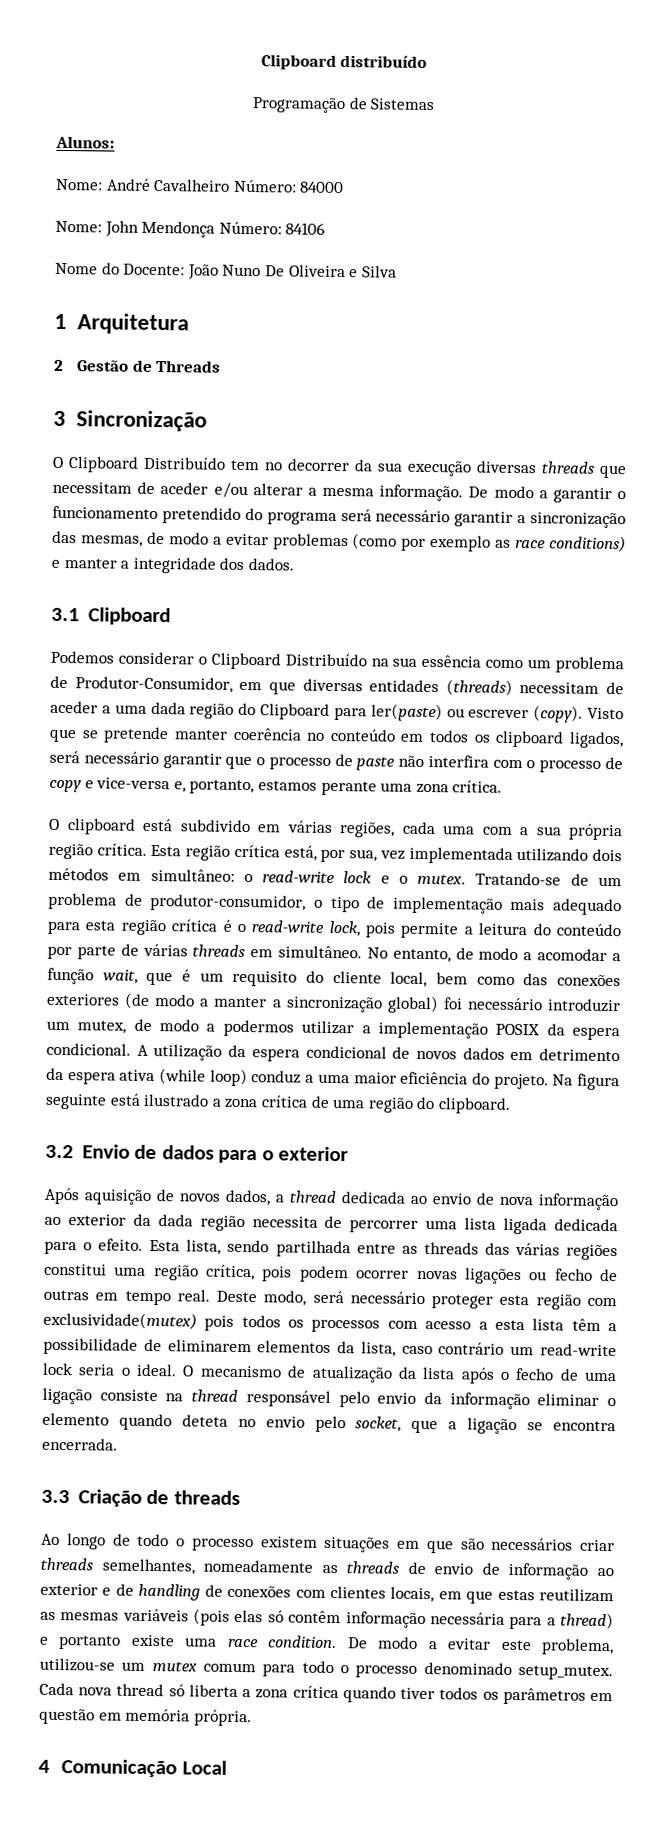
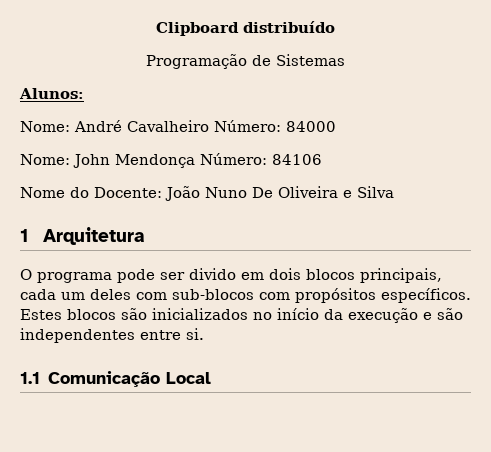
[54,359,222,373] [53,410,208,432] [52,456,627,479] [52,481,626,504] [52,505,626,529] [52,530,626,553] [51,556,294,574] [51,607,171,626] [50,650,624,674] [50,675,624,696] [50,700,624,723] [49,726,624,749] [49,750,623,773] [49,777,503,796] [48,818,623,841] [48,843,623,864] [48,867,622,887] [48,892,622,916] [47,919,621,939] [47,943,621,963] [47,967,621,988] [47,992,622,1014] [46,1018,621,1041] [46,1042,620,1062] [46,1067,620,1091] [45,1093,511,1114] [45,1144,350,1164] [44,1187,619,1211] [44,1213,619,1235] [44,1238,618,1261] [44,1263,619,1285] [43,1289,617,1310] [43,1311,618,1333] [43,1337,617,1357] [42,1362,617,1384] [42,1387,616,1410] [42,1412,617,1435] [42,1437,118,1451] [41,1489,240,1507] [41,1533,615,1554] [40,1557,614,1580] [40,1583,614,1604] [40,1608,615,1630] [40,1634,614,1656] [39,1657,613,1681] [39,1682,613,1705] [39,1708,252,1727] [38,1759,50,1773] 2 Gestão de Threads // 3 Sincronização // O Clipboard Distribuído tem no decorrer da sua execução diversas threads que necessitam de aceder e/ou alterar a mesma informação. De modo a garantir o funcionamento pretendido do programa será necessário garantir a sincronização das mesmas, de modo a evitar problemas (como por exemplo as race conditions) e manter a integridade dos dados. // 3.1 Clipboard // Podemos considerar o Clipboard Distribuído na sua essência como um problema de Produtor-Consumidor, em que diversas entidades (threads) necessitam de aceder a uma dada região do Clipboard para ler(paste) ou escrever (copy). Visto que se pretende manter coerência no conteúdo em todos os clipboard ligados, será necessário garantir que o processo de paste não interfira com o processo de copy e vice-versa e, portanto, estamos perante uma zona crítica. // O clipboard está subdivido em várias regiões, cada uma com a sua própria região crítica. Esta região crítica está, por sua, vez implementada utilizando dois métodos em simultâneo: o read-write lock e o mutex. Tratando-se de um problema de produtor-consumidor, o tipo de implementação mais adequado para esta região crítica é o read-write lock, pois permite a leitura do conteúdo por parte de várias threads em simultâneo. No entanto, de modo a acomodar a função wait, que é um requisito do cliente local, bem como das conexões exteriores (de modo a manter a sincronização global) foi necessário introduzir um mutex, de modo a podermos utilizar a implementação POSIX da espera condicional. A utilização da espera condicional de novos dados em detrimento da espera ativa (while loop) conduz a uma maior eficiência do projeto. Na figura seguinte está ilustrado a zona crítica de uma região do clipboard. // 3.2 Envio de dados para o exterior // Após aquisição de novos dados, a thread dedicada ao envio de nova informação ao exterior da dada região necessita de percorrer uma lista ligada dedicada para o efeito. Esta lista, sendo partilhada entre as threads das várias regiões constitui uma região crítica, pois podem ocorrer novas ligações ou fecho de outras em tempo real. Deste modo, será necessário proteger esta região com exclusividade(mutex) pois todos os processos com acesso a esta lista têm a possibilidade de eliminarem elementos da lista, caso contrário um read-write lock seria o ideal. O mecanismo de atualização da lista após o fecho de uma ligação consiste na thread responsável pelo envio da informação eliminar o elemento quando deteta no envio pelo socket, que a ligação se encontra encerrada. // 3.3 Criação de threads // Ao longo de todo o processo existem situações em que são necessários criar threads semelhantes, nomeadamente as threads de envio de informação ao exterior e de handling de conexões com clientes locais, em que estas reutilizam as mesmas variáveis (pois elas só contêm informação necessária para a thread) e portanto existe uma race condition. De modo a evitar este problema, utilizou-se um mutex comum para todo o processo denominado setup_mutex. Cada nova thread só liberta a zona crítica quando tiver todos os parâmetros em questão em memória própria. // 4 -> [20,268,442,283] [20,288,471,303] [20,308,463,323] [20,328,204,343] [20,372,40,384] O programa pode ser divido em dois blocos principais, cada um deles com sub-blocos com propósitos específicos. Estes blocos são inicializados no início da execução e são independentes entre si. // 1.1

